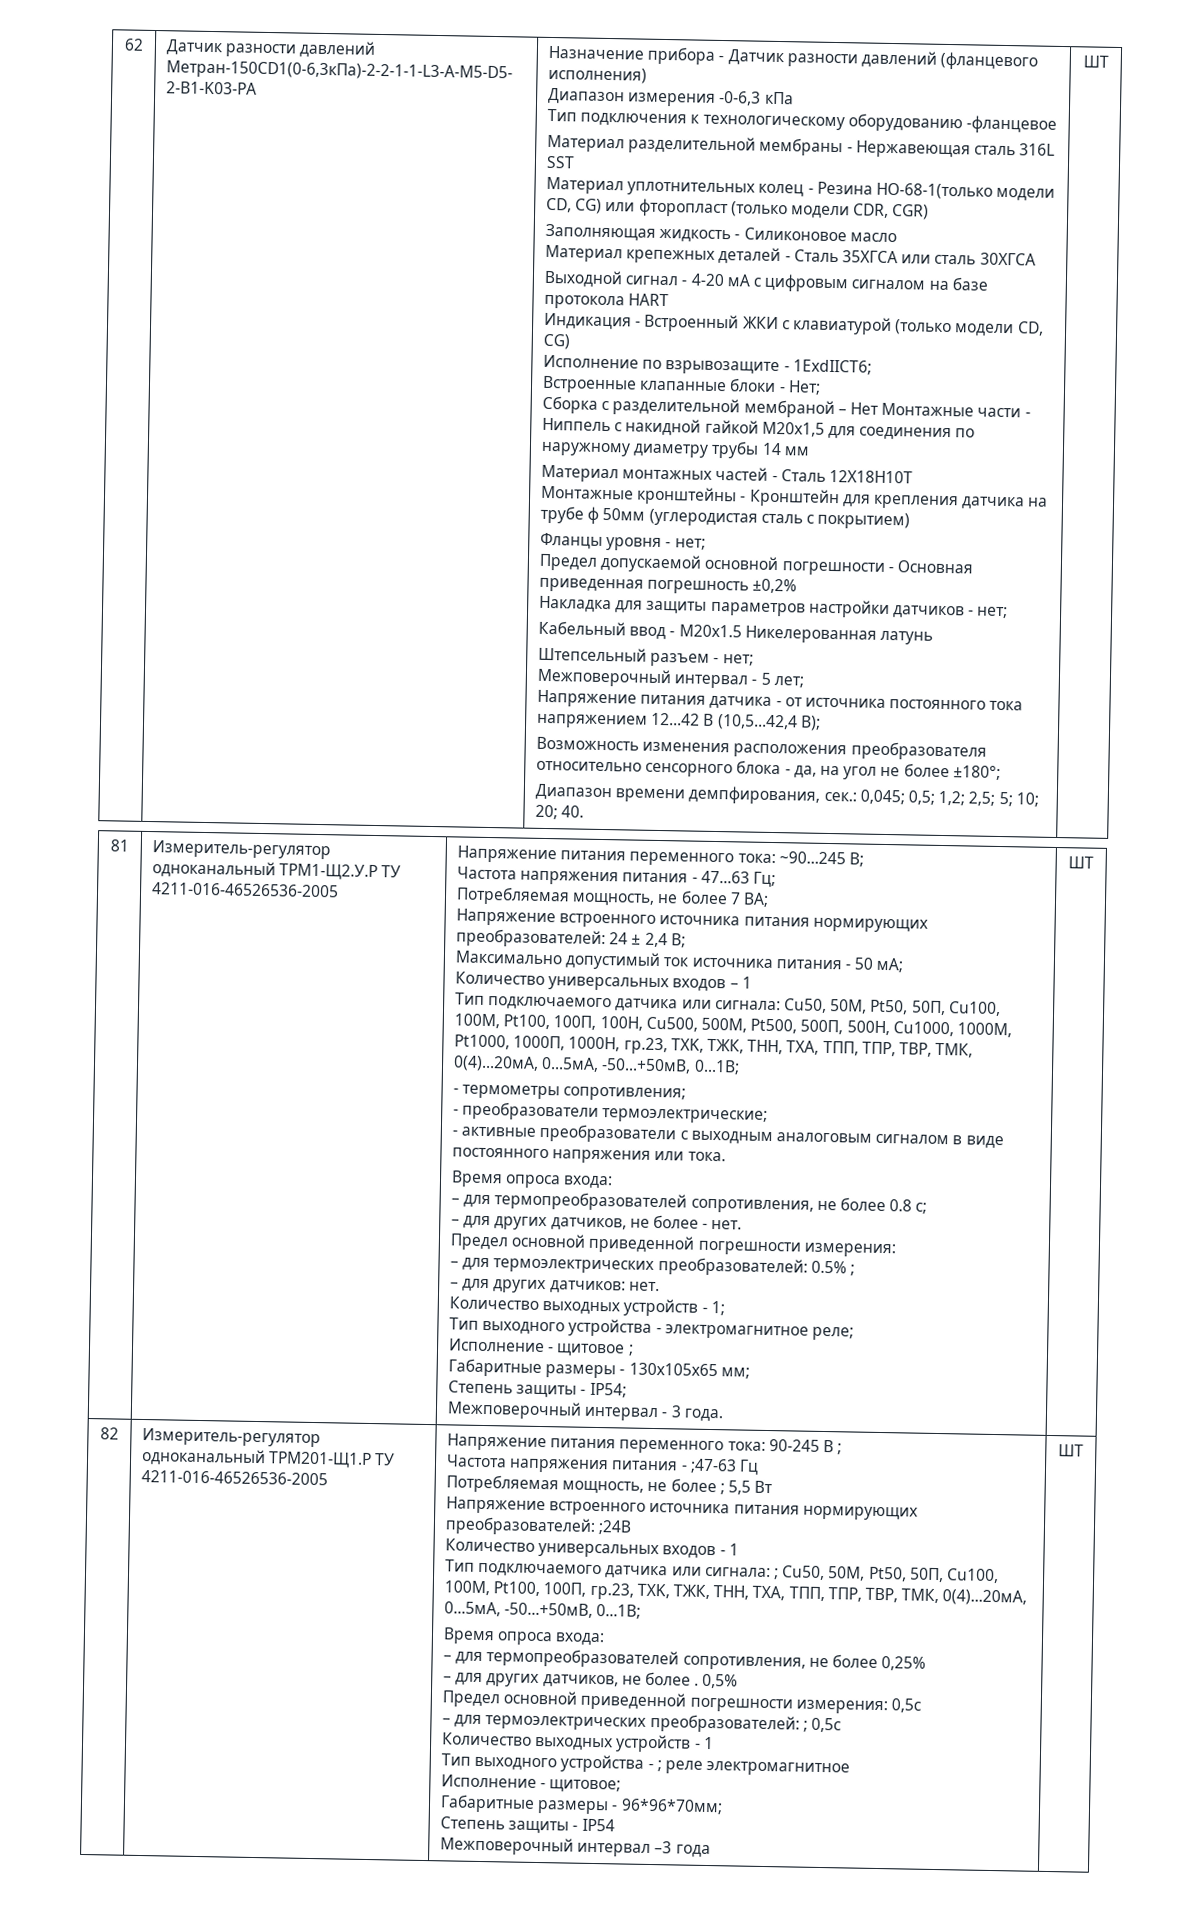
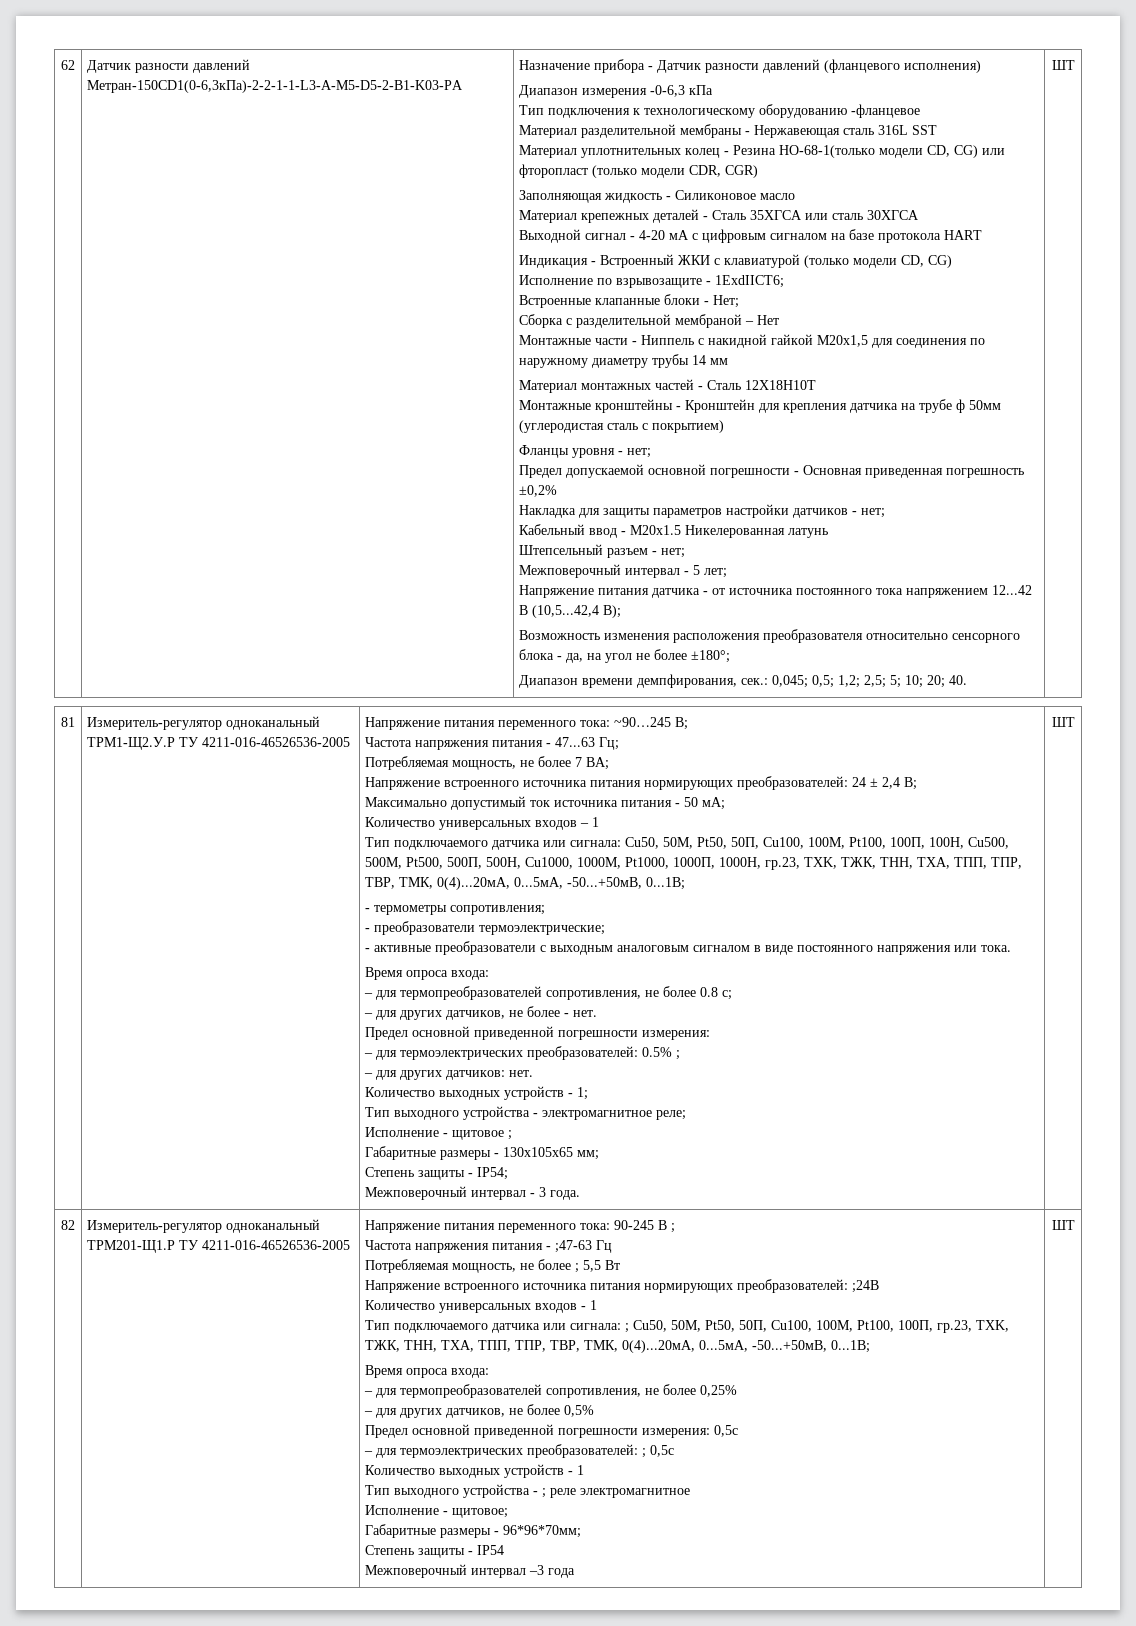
(880, 408) none -> (780, 320) //
[694,1682,700,1686] . -> (561, 1409) none

